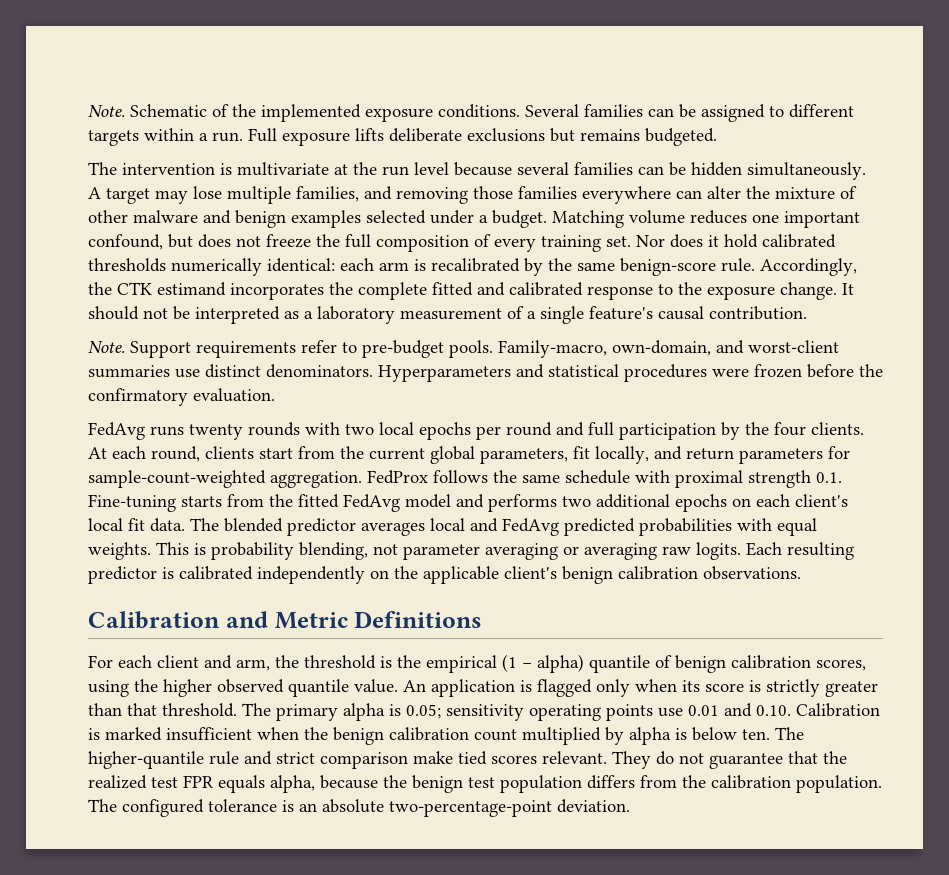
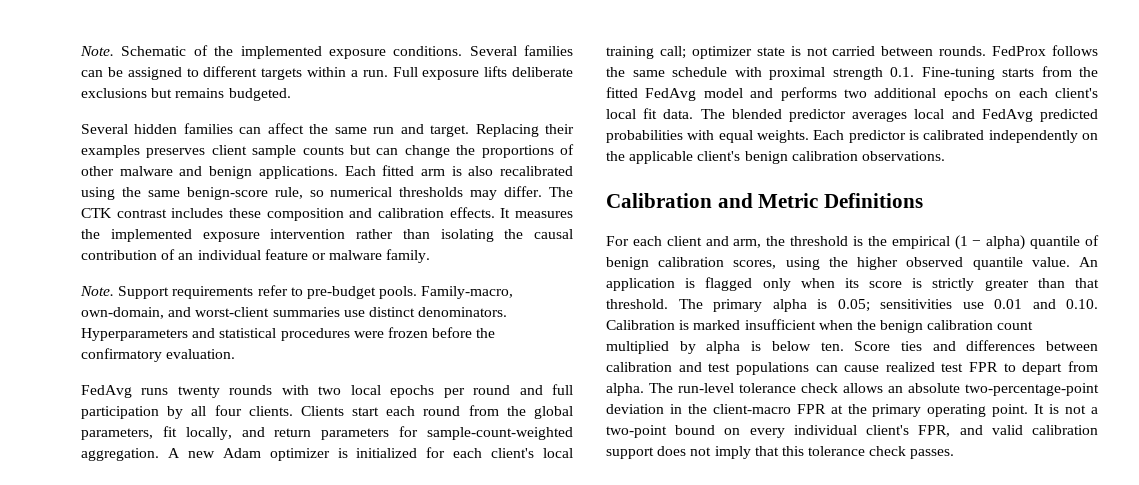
[88,162,866,180] [88,186,835,204] The intervention is multivariate at the run level because several families can be hidden simultaneously. A target may lose multiple families, and removing those families everywhere can alter the mixture -> [81,123,574,137] [81,145,554,158] Several hidden families can affect the same run and target. Replacing their examples preserves client sample counts but can change the proportions
[291,210,860,228] [88,234,836,252] [88,258,857,276] [88,282,854,300] [88,306,807,324] examples selected under a budget. Matching volume reduces one important confound, but does not freeze the full composition of every training set. Nor does it hold calibrated thresholds numerically identical: each arm is recalibrated by the same benign-score rule. Accordingly, the CTK estimand incorporates the complete fitted and calibrated response to the exposure change. It should not be interpreted as a laboratory measurement of a single feature's causal contribution. -> [258,165,573,179] [81,186,573,200] [81,207,573,221] [81,229,573,242] [81,249,431,263] applications. Each fitted arm is also recalibrated using the same benign-score rule, so numerical thresholds may differ. The CTK contrast includes these composition and calibration effects. It measures the implemented exposure intervention rather than isolating the causal contribution of an individual feature or malware family.
[745,422,769,435] the -> [191,406,207,416] all
[88,446,425,462] At each round, clients start from the current -> [300,405,526,416] Clients start each round from the
(362, 479) none -> [167,447,573,461] [606,46,987,59] A new Adam optimizer is initialized for each client's local training call; optimizer state is not carried between rounds.
[156,542,854,560] This is probability blending, not parameter averaging or averaging raw logits. Each resulting -> [813,130,845,140] Each
[446,704,653,721] sensitivity operating points -> [880,299,952,309] sensitivities
[775,727,804,740] [88,751,847,769] [88,775,882,793] [88,799,630,817] The higher-quantile rule and strict comparison make tied scores relevant. They do not guarantee that the realized test FPR equals alpha, because the benign test population differs from the calibration population. The configured tolerance is an absolute two-percentage-point deviation. -> [854,340,1098,351] [606,361,1098,375] [606,383,1099,396] [606,404,1098,417] [606,425,1098,438] [606,446,955,459] Score ties and differences between calibration and test populations can cause realized test FPR to depart from alpha. The run-level tolerance check allows an absolute two-percentage-point deviation in the client-macro FPR at the primary operating point. It is not a two-point bound on every individual client's FPR, and valid calibration support does not imply that this tolerance check passes.

